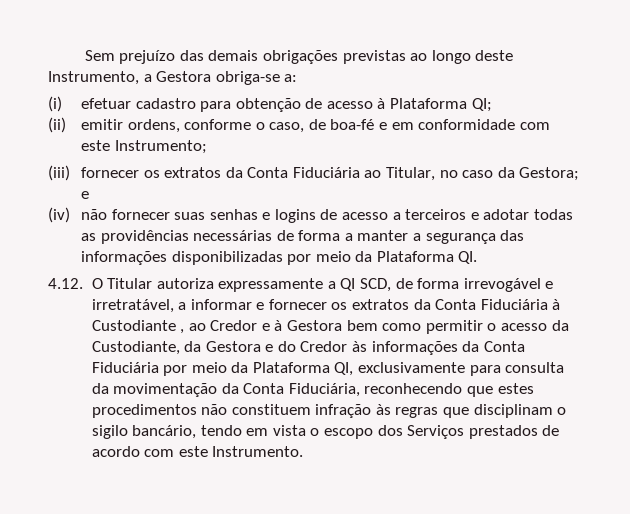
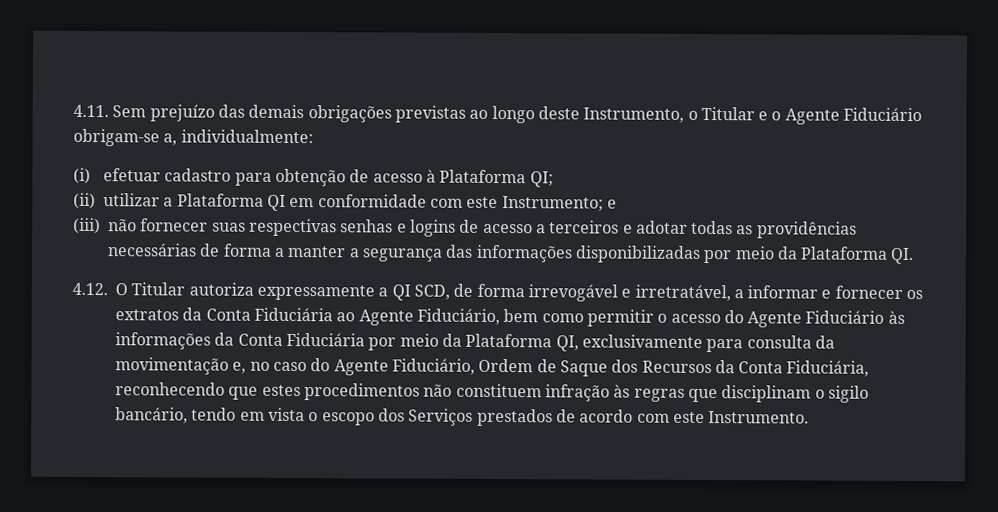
(84, 55) none -> [73,104,109,118] 4.11.
[143,71,298,85] a Gestora obriga-se a: -> [687,106,923,125] [73,128,314,147] o Titular e o Agente Fiduciário obrigam-se a, individualmente:
[80,119,388,133] emitir ordens, conforme o caso, de boa-fé e -> [103,193,286,211] utilizar a Plataforma QI
[48,165,580,181] // (iii) fornecer os extratos da Conta Fiduciária ao Titular, no caso da Gestora; -> (604, 204) none
[48,207,70,223] (iv) -> [73,217,101,235] (iii)
(206, 216) none -> [248,218,337,237] respectivas
[552,299,561,310] [91,320,343,334] à Custodiante , ao Credor e à Gestora -> [336,308,500,326] ao Agente Fiduciário,
[551,320,569,331] [91,341,348,355] da Custodiante, da Gestora e do Credor -> [723,310,885,328] do Agente Fiduciário
(218, 390) none -> [232,358,712,377] e, no caso do Agente Fiduciário, Ordem de Saque dos Recursos

